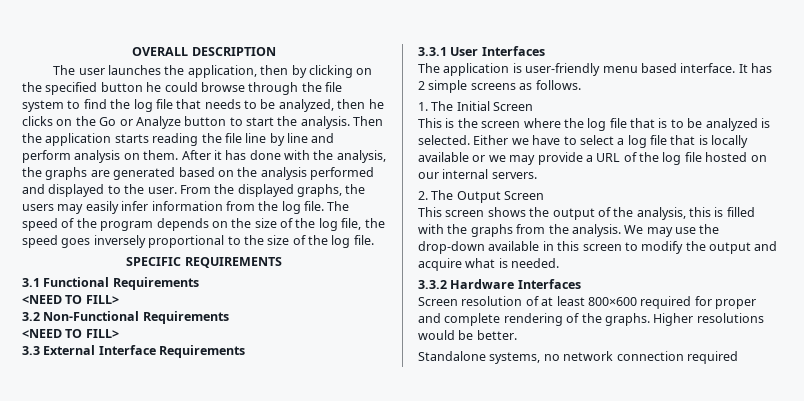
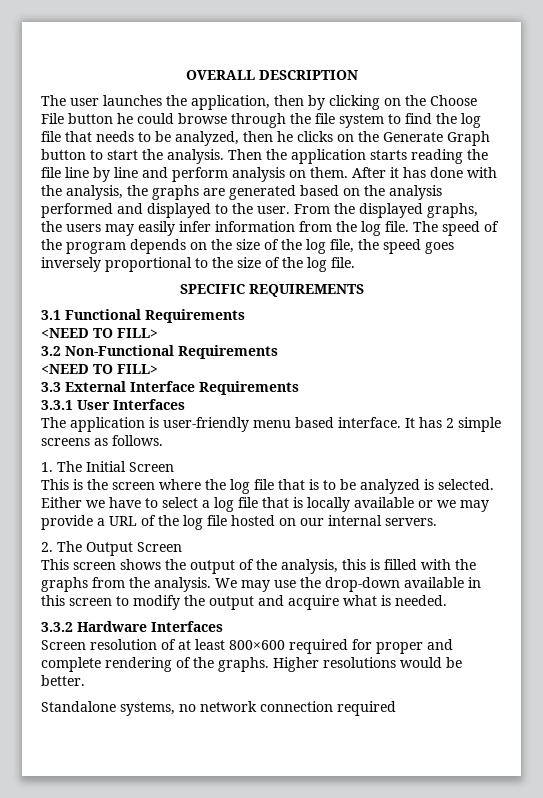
[45,82,98,95] specified -> [430,95,477,106] [41,113,64,124] Choose File
[99,116,181,129] Go or Analyze -> [383,131,490,146] Generate Graph

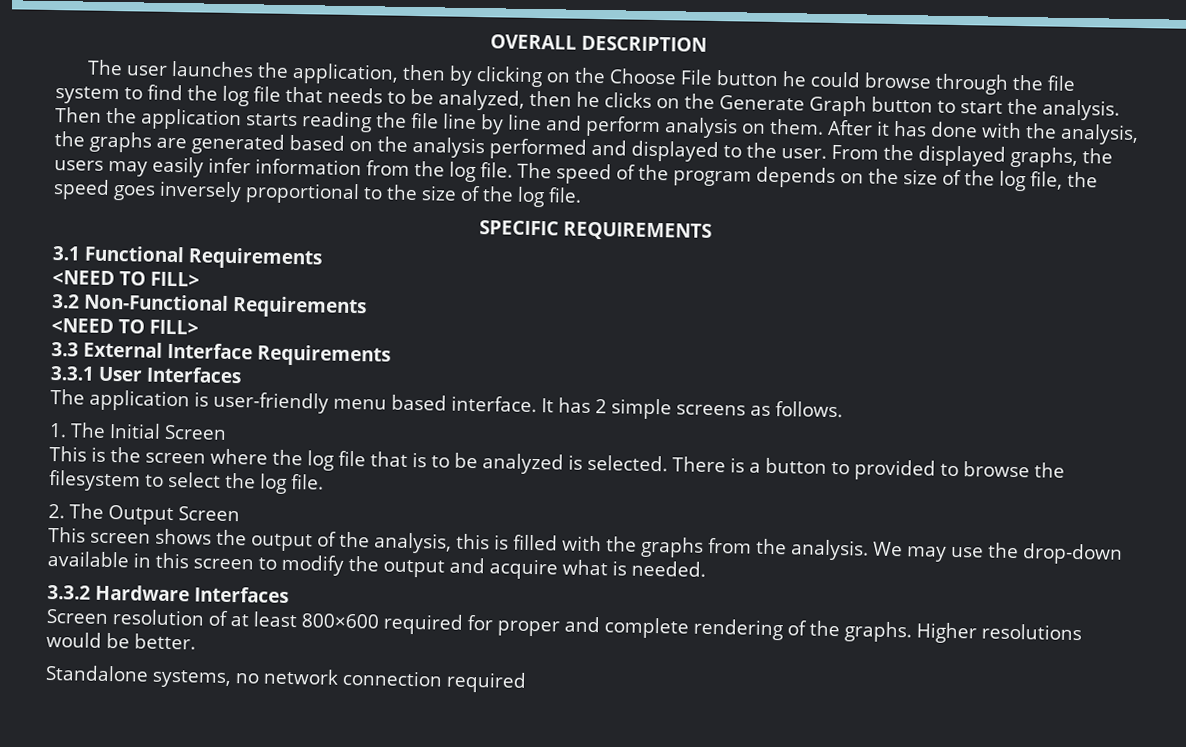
[41,497,489,512] [41,515,437,530] Either we have to select a log file that is locally available or we may provide a URL of the log file hosted on our internal servers. -> [672,456,1065,481] [48,469,324,494] There is a button to provided to browse the filesystem to select the log file.

